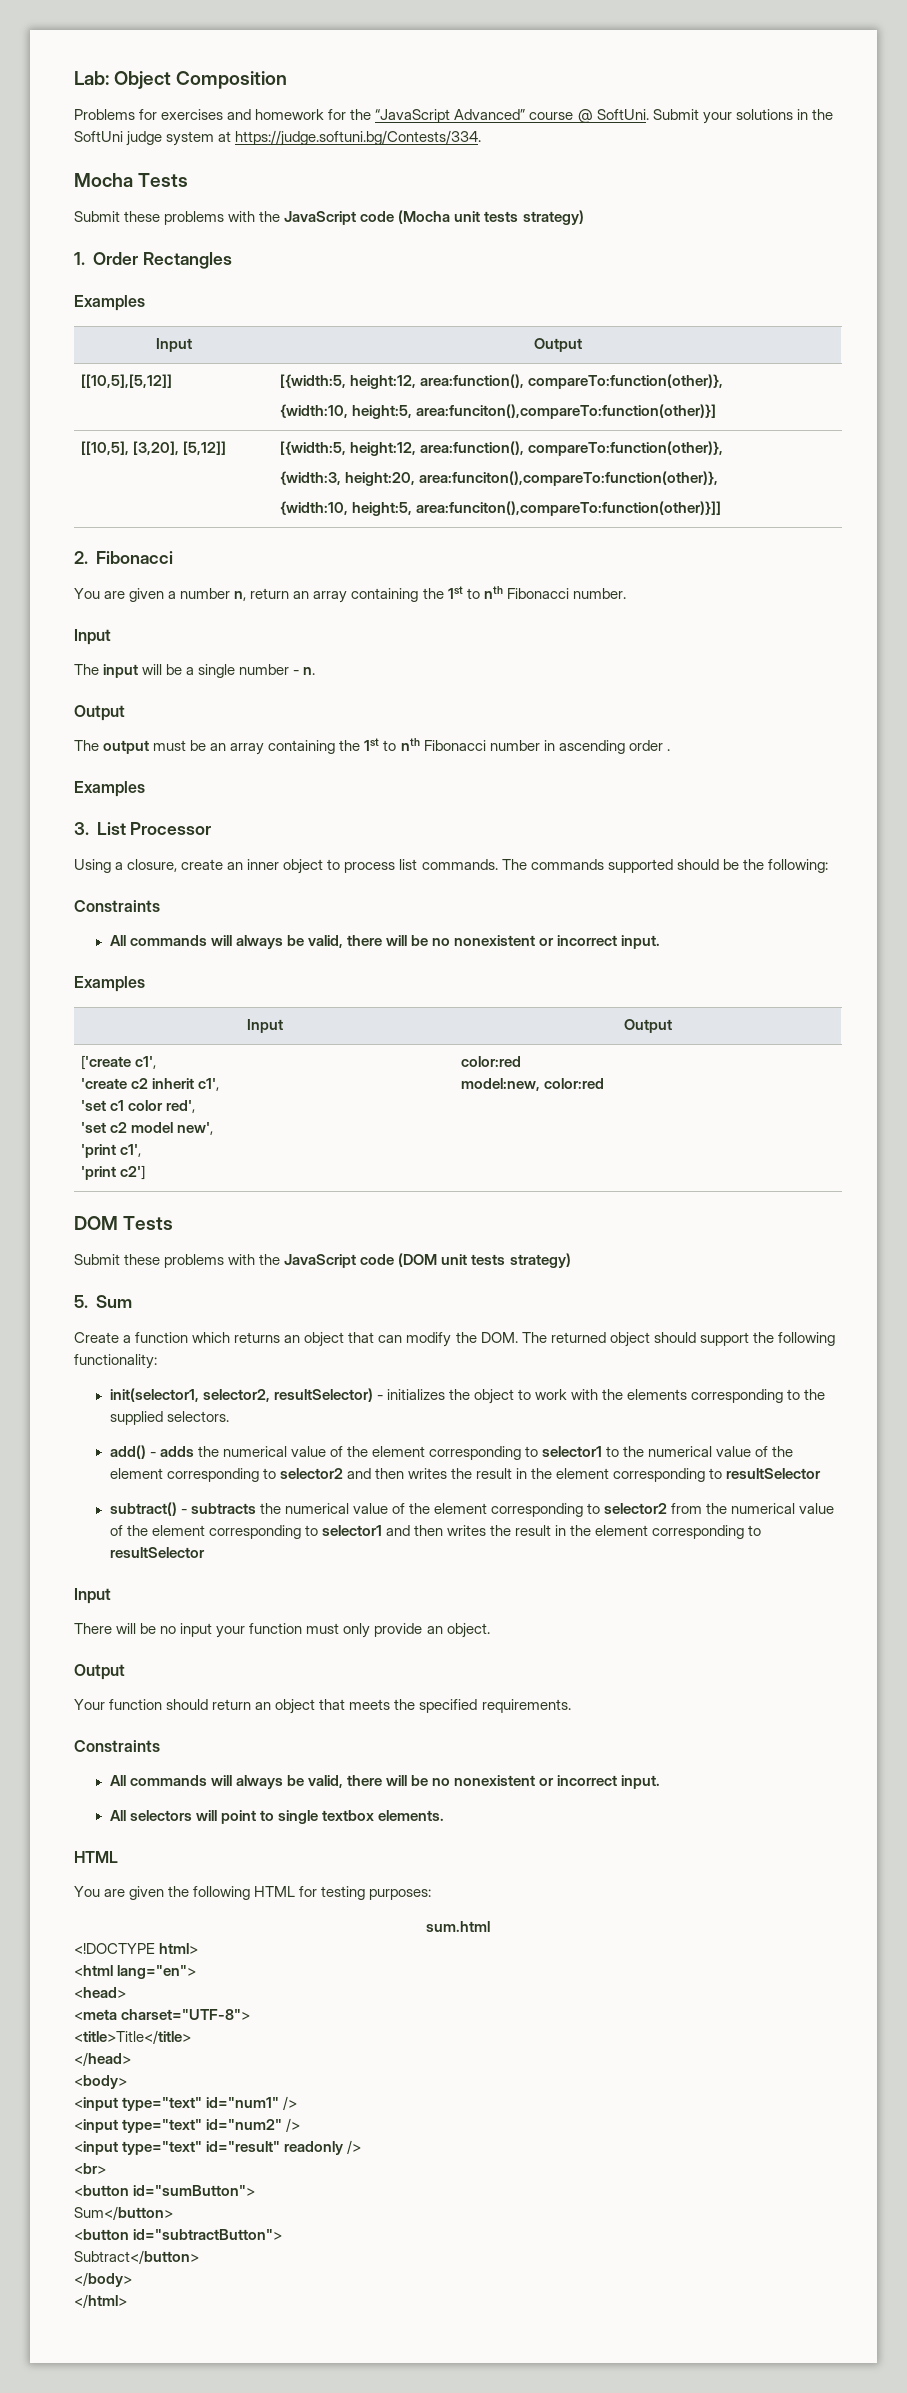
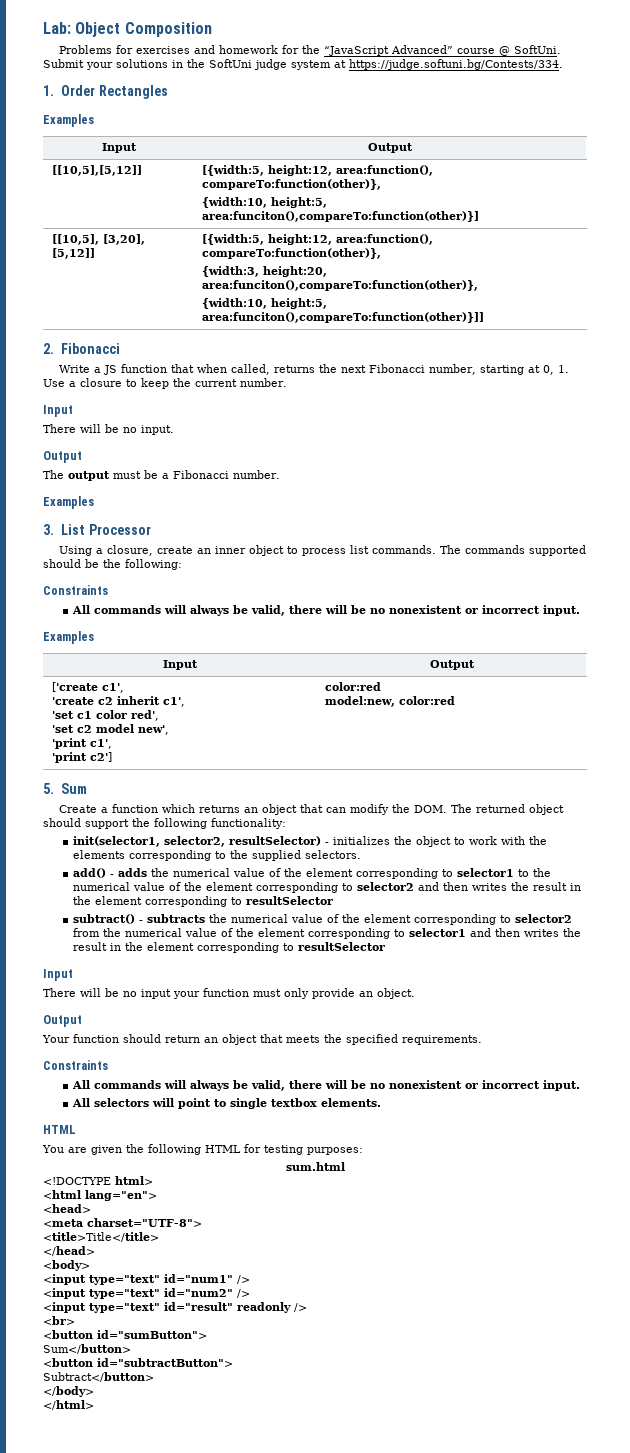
[74,173,189,187] [74,210,584,225] // Mocha Tests // Submit these problems with the JavaScript code (Mocha unit tests strategy) -> (563, 64) none
[74,586,626,603] [74,629,111,645] [74,664,316,678] You are given a number n, return an array containing the 1st to nth Fibonacci number. // Input // The input will be a single number - n. -> [58,364,569,375] [43,378,287,389] [43,405,73,417] [43,424,174,435] Write a JS function that when called, returns the next Fibonacci number, starting at 0, 1. Use a closure to keep the current number. // Input // There will be no input.
[210,738,670,755] an array containing the 1st to nth Fibonacci number in ascending order . -> [162,470,280,479] a Fibonacci number.
[74,1216,174,1230] [74,1253,571,1268] // DOM Tests // Submit these problems with the JavaScript code (DOM unit tests strategy) -> (455, 700) none

